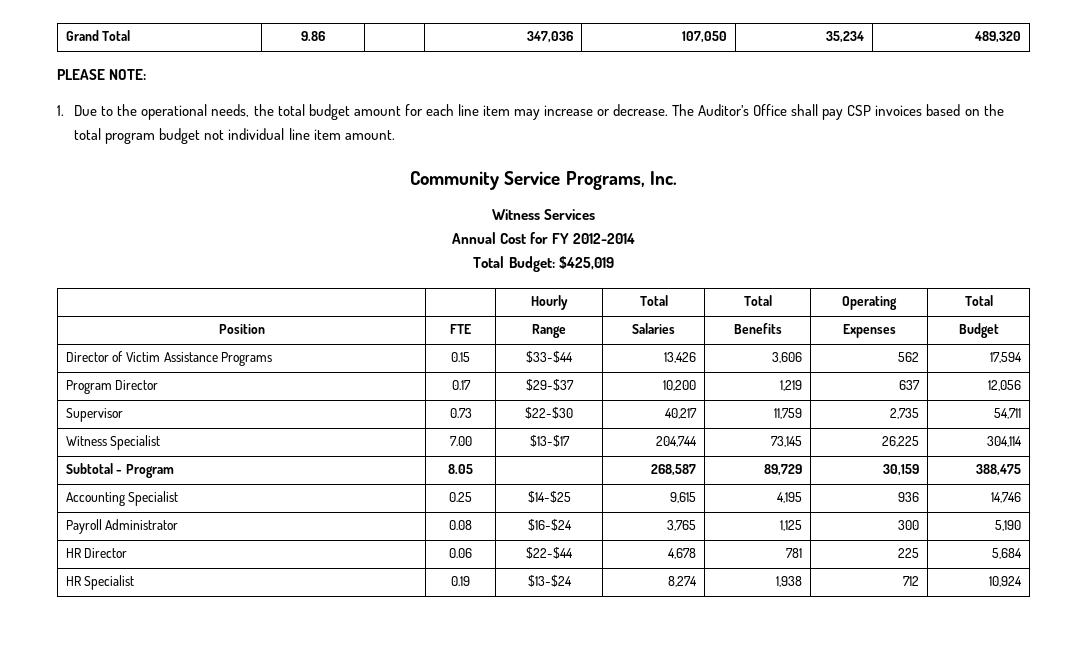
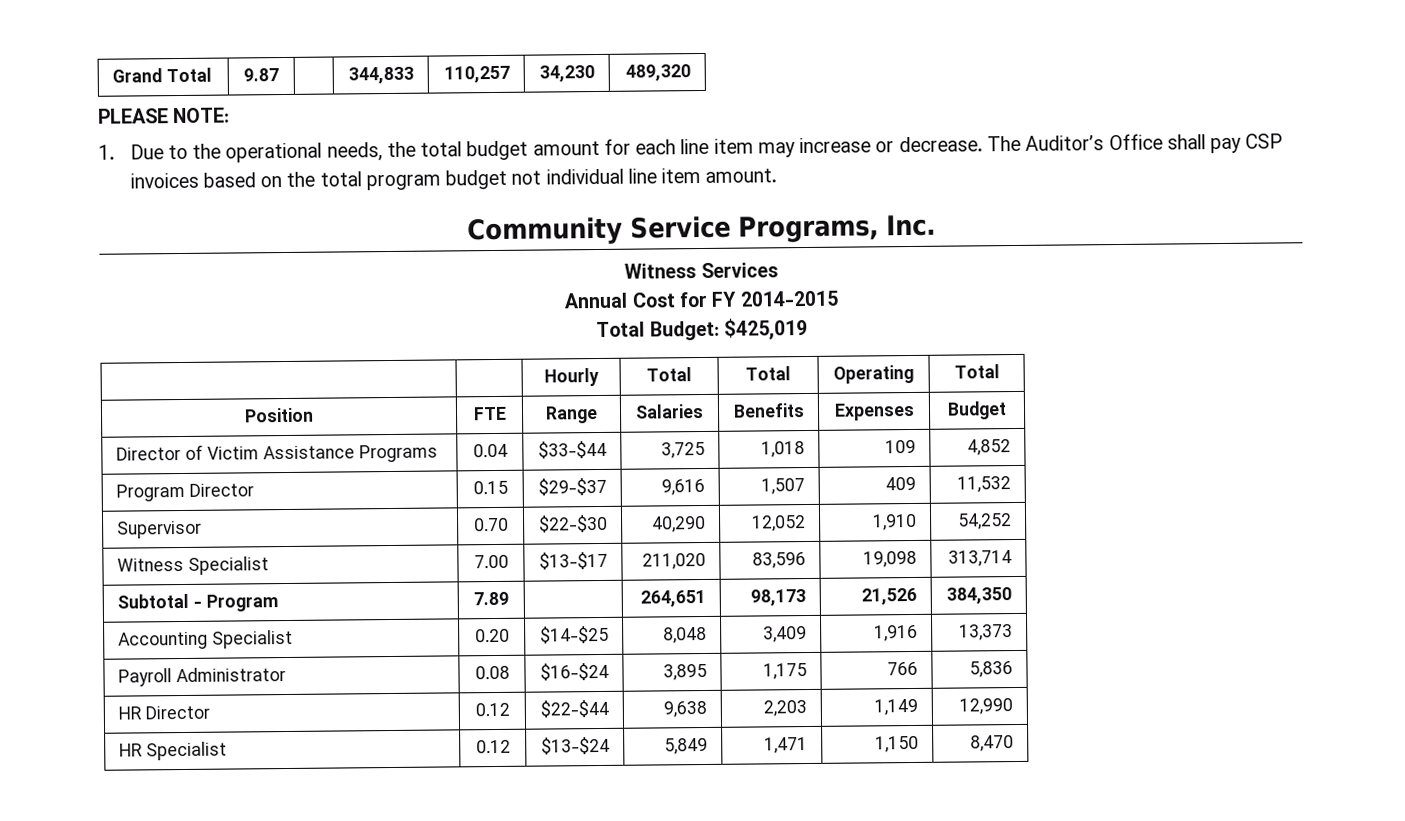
[301,31,325,41] [527,31,574,43] [682,31,728,43] [826,31,865,43] 9.86 | | 347,036 | 107,050 | 35,234 -> [243,68,279,82] [348,66,415,85] [444,65,511,84] [539,65,596,83] 9.87 | | 344,833 | 110,257 | 34,230
[573,233,636,244] 2012-2014 -> [739,290,839,307] 2014-2015
[451,352,470,362] 0.15 -> [472,443,508,458] 0.04
[664,352,697,363] [772,352,803,363] [898,352,920,362] [990,352,1023,363] 13,426 | 3,606 | 562 | 17,594 -> [661,441,706,459] [761,441,806,458] [885,439,917,454] [967,439,1012,456] 3,725 | 1,018 | 109 | 4,852
[451,380,471,390] 0.17 -> [472,480,508,495] 0.15
[663,380,697,391] [780,380,803,391] [899,380,921,390] [988,380,1022,391] 10,200 | 1,219 | 637 | 12,056 -> [661,478,706,496] [761,478,806,495] [885,476,917,491] [957,476,1012,493] 9,616 | 1,507 | 409 | 11,532
[449,408,472,418] 0.73 -> [473,517,509,532] 0.70
[665,408,698,419] [774,408,803,419] [890,408,920,419] [994,408,1022,419] 40,217 | 11,759 | 2,735 | 54,711 -> [652,515,707,533] [752,515,807,532] [873,513,918,531] [958,513,1013,530] 40,290 | 12,052 | 1,910 | 54,252
[656,436,698,447] [771,436,803,447] [882,436,920,447] [987,436,1023,447] 204,744 | 73,145 | 26,225 | 304,114 -> [642,552,707,570] [752,552,807,569] [863,550,918,568] [948,550,1013,567] 211,020 | 83,596 | 19,098 | 313,714
[448,464,473,474] [651,464,697,476] [764,464,803,476] [883,464,920,476] [976,464,1022,476] 8.05 | | 268,587 | 89,729 | 30,159 | 388,475 -> [473,591,509,606] [640,589,707,608] [750,589,807,607] [861,587,918,606] [946,587,1013,605] 7.89 | | 264,651 | 98,173 | 21,526 | 384,350
[449,492,472,502] 0.25 -> [474,628,510,643] 0.20
[670,492,697,503] [777,492,803,503] [898,492,920,502] [991,492,1022,503] 9,615 | 4,195 | 936 | 14,746 -> [663,626,708,644] [763,626,808,643] [874,624,919,642] [959,624,1014,641] 8,048 | 3,409 | 1,916 | 13,373
[667,520,697,531] [780,520,803,531] [898,520,920,530] [995,520,1022,531] 3,765 | 1,125 | 300 | 5,190 -> [663,663,708,681] [763,663,808,680] [887,661,919,676] [969,661,1014,678] 3,895 | 1,175 | 766 | 5,836
[449,548,472,558] 0.06 -> [474,702,510,717] 0.12
[668,548,697,559] [786,548,803,558] [898,548,920,558] [992,548,1023,559] 4,678 | 781 | 225 | 5,684 -> [663,700,708,718] [763,700,808,717] [874,698,919,716] [959,698,1014,715] 9,638 | 2,203 | 1,149 | 12,990
[451,576,470,586] 0.19 -> [475,739,511,754] 0.12
[668,576,698,587] [776,576,803,587] [903,576,920,586] [989,576,1023,587] 8,274 | 1,938 | 712 | 10,924 -> [664,737,709,755] [764,737,809,754] [875,735,920,753] [970,735,1015,752] 5,849 | 1,471 | 1,150 | 8,470

